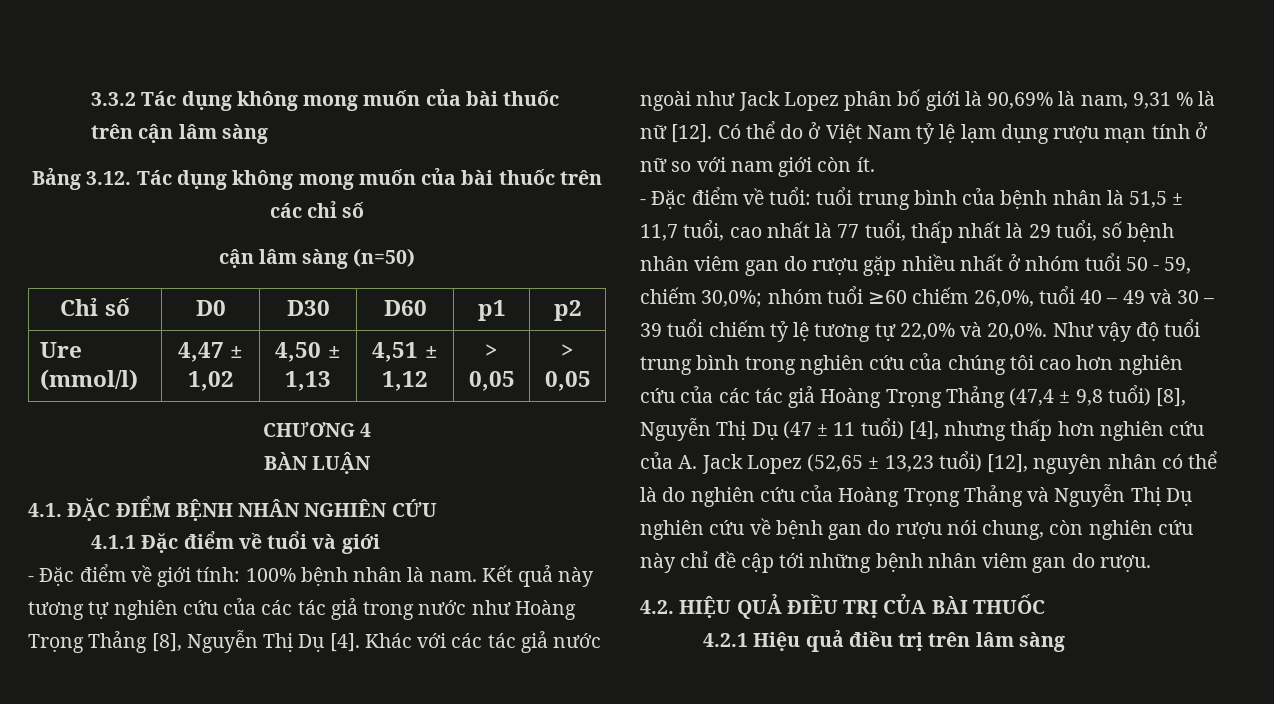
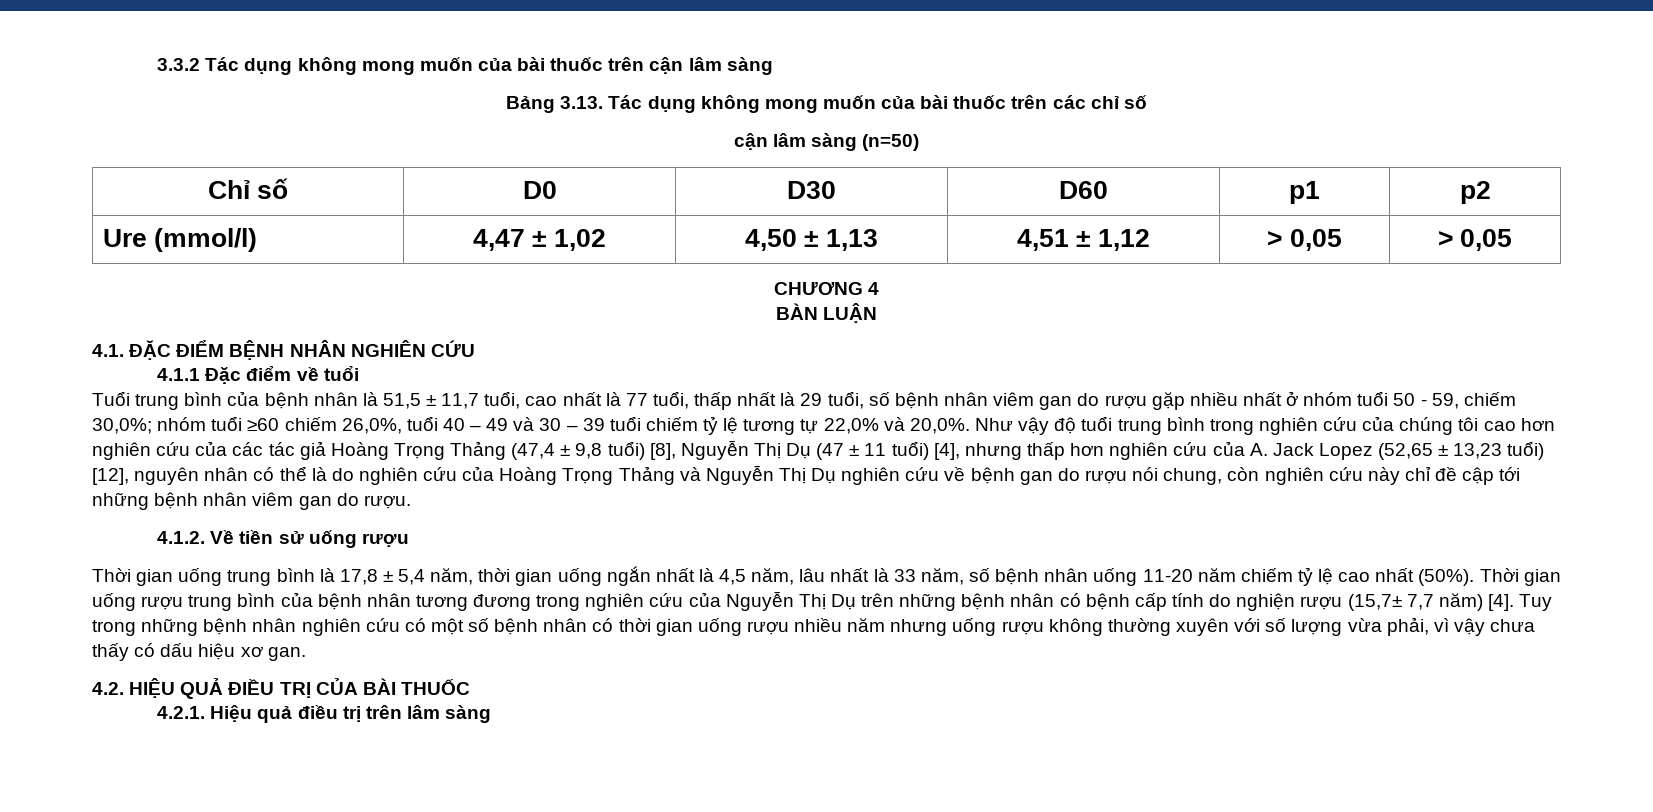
[86,171,132,185] 3.12. -> [560,96,604,109] 3.13.
[312,534,380,554] [28,564,595,587] [28,598,576,620] [28,630,602,653] [640,89,1216,111] [640,121,1208,144] [640,157,875,177] [640,187,853,209] và giới // - Đặc điểm về giới tính: 100% bệnh nhân là nam. Kết quả này tương tự nghiên cứu của các tác giả trong nước như Hoàng Trọng Thảng [8], Nguyễn Thị Dụ [4]. Khác với các tác giả nước ngoài như Jack Lopez phân bố giới là 90,69% là nam, 9,31 % là nữ [12]. Có thể do ở Việt Nam tỷ lệ lạm dụng rượu mạn tính ở nữ so với nam giới còn ít. // - Đặc điểm về tuổi: tuổi -> [92,391,130,406] // Tuổi
(1151, 563) none -> [157,530,409,548] [92,566,1561,586] [92,591,1553,611] [92,617,1536,636] [92,643,306,661] // 4.1.2. Về tiền sử uống rượu // Thời gian uống trung bình là 17,8 ± 5,4 năm, thời gian uống ngắn nhất là 4,5 năm, lâu nhất là 33 năm, số bệnh nhân uống 11-20 năm chiếm tỷ lệ cao nhất (50%). Thời gian uống rượu trung bình của bệnh nhân tương đương trong nghiên cứu của Nguyễn Thị Dụ trên những bệnh nhân có bệnh cấp tính do nghiện rượu (15,7± 7,7 năm) [4]. Tuy trong những bệnh nhân nghiên cứu có một số bệnh nhân có thời gian uống rượu nhiều năm nhưng uống rượu không thường xuyên với số lượng vừa phải, vì vậy chưa thấy có dấu hiệu xơ gan.
[703,633,749,647] 4.2.1 -> [157,706,206,719] 4.2.1.

